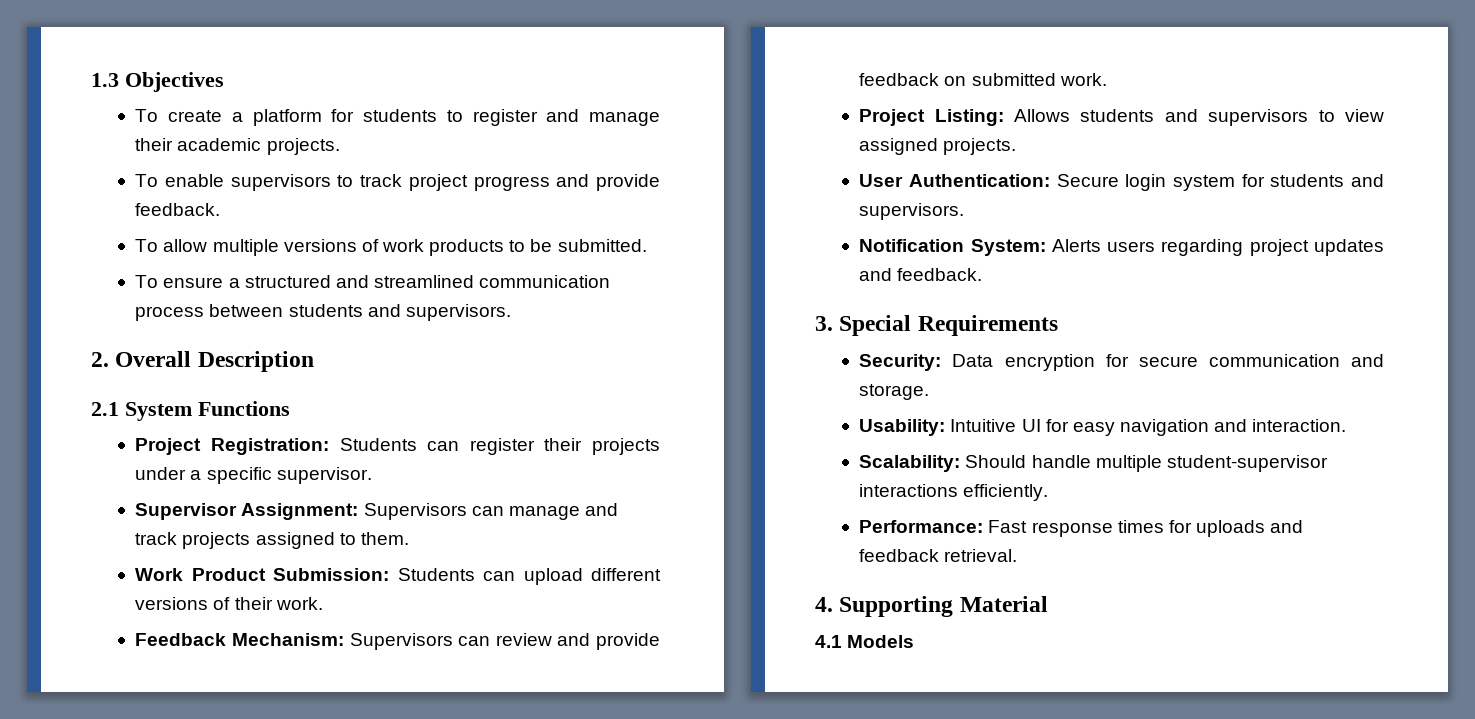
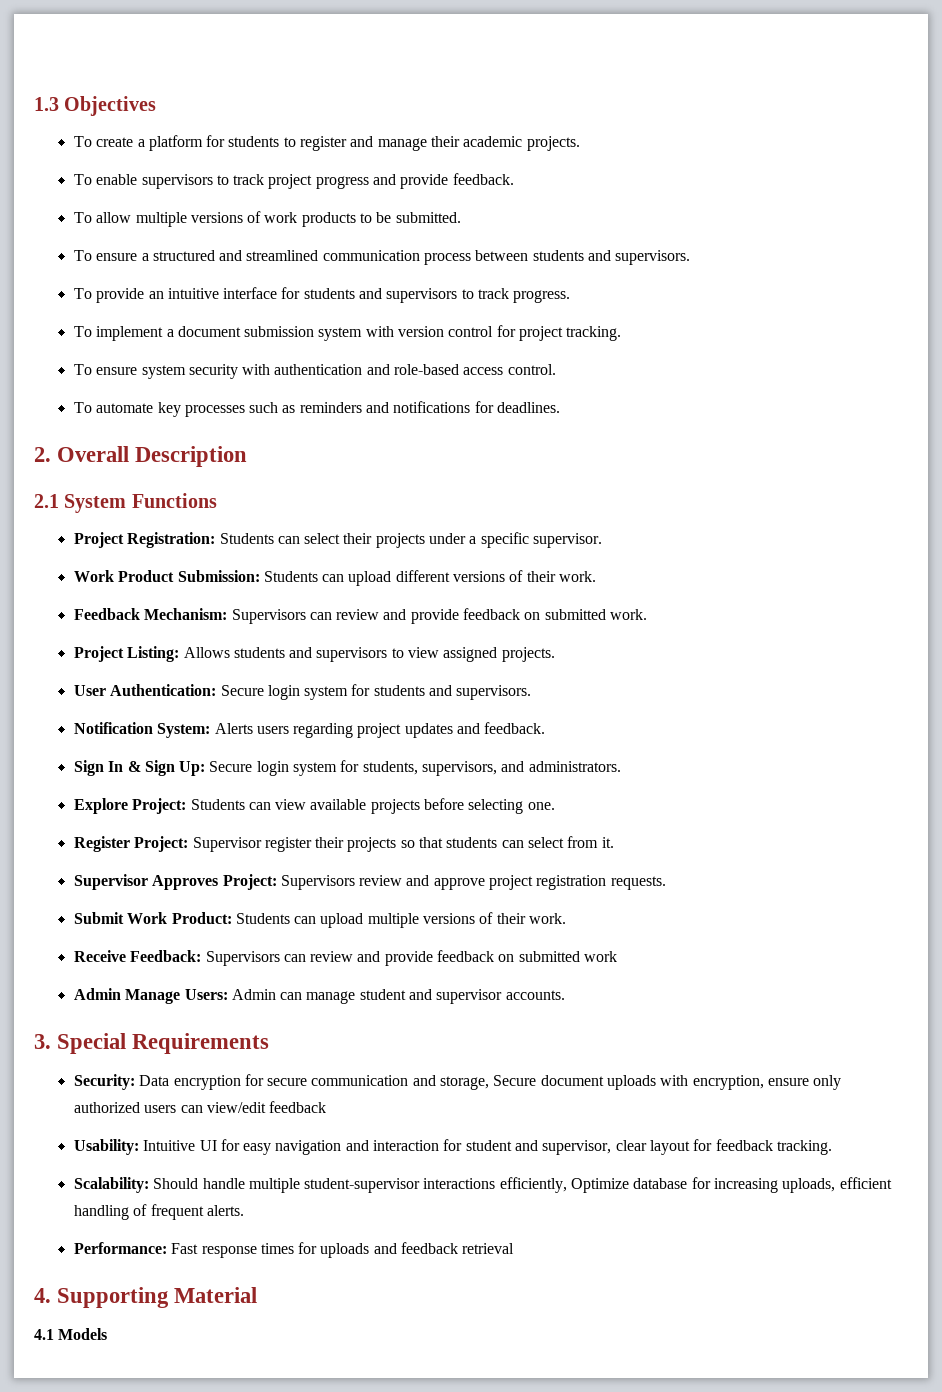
(511, 312) none -> [73,287,571,303] [73,325,622,341] [73,364,556,379] [73,401,561,417] // To provide an intuitive interface for students and supervisors to track progress. // To implement a document submission system with version control for project tracking. // To ensure system security with authentication and role-based access control. // To automate key processes such as reminders and notifications for deadlines.
[469,438,535,455] register -> [304,533,341,544] select
[135,503,618,520] [135,532,409,549] // Supervisor Assignment: Supervisors can manage and track projects assigned to them. -> (603, 540) none
(983, 274) none -> [73,760,621,776] [73,798,555,814] [73,836,614,852] [73,874,666,890] [73,912,567,928] [73,950,618,966] [73,988,565,1004] // Sign In & Sign Up: Secure login system for students, supervisors, and administrators. // Explore Project: Students can view available projects before selecting one. // Register Project: Supervisor register their projects so that students can select from it. // Supervisor Approves Project: Supervisors review and approve project registration requests. // Submit Work Product: Students can upload multiple versions of their work. // Receive Feedback: Supervisors can review and provide feedback on submitted work // Admin Manage Users: Admin can manage student and supervisor accounts.
[859,384,930,400] storage. -> [440,1075,842,1090] [73,1101,327,1113] storage, Secure document uploads with encryption, ensure only authorized users can view/edit feedback
[1252,419,1347,432] interaction. -> [373,1139,832,1155] interaction for student and supervisor, clear layout for feedback tracking.
[963,484,1049,501] efficiently. -> [499,1177,892,1193] [73,1204,244,1220] efficiently, Optimize database for increasing uploads, efficient handling of frequent alerts.
[944,549,1018,562] retrieval. -> [462,1243,515,1254] retrieval

